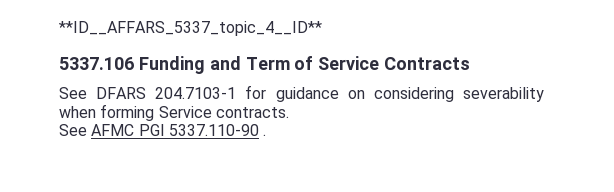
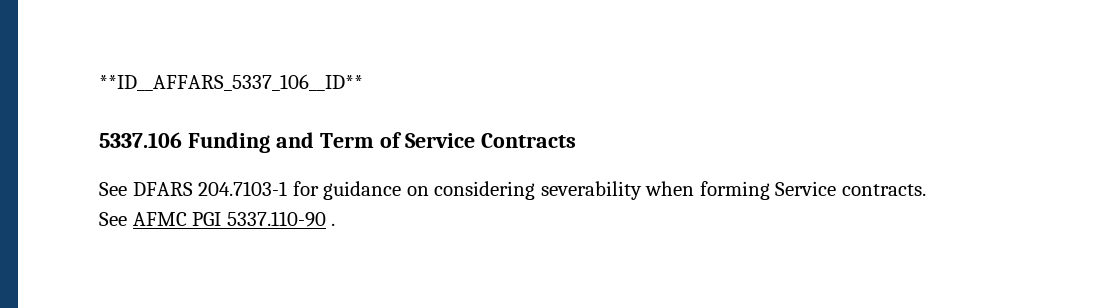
[59,21,322,36] **ID__AFFARS_5337_topic_4__ID** -> [99,74,363,91] **ID__AFFARS_5337_106__ID**

